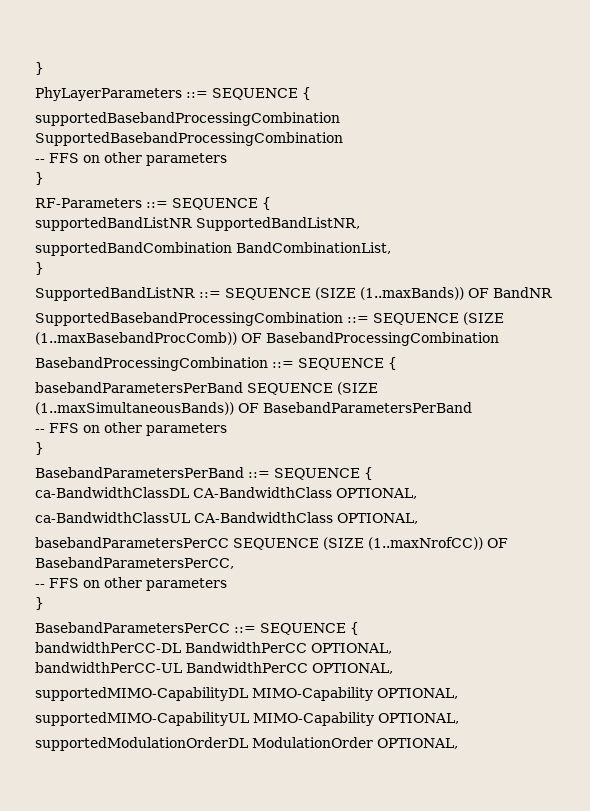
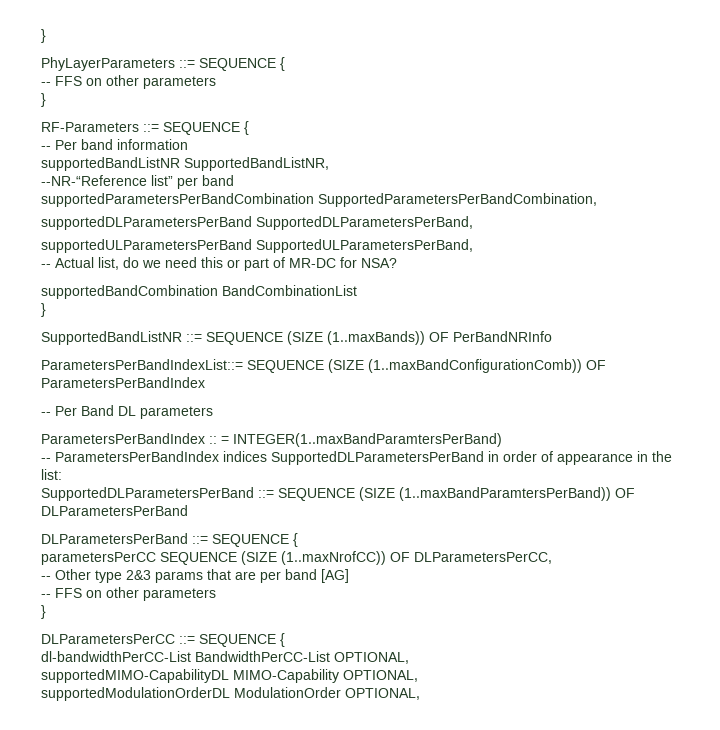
[35,112,340,126] [35,132,343,146] // supportedBasebandProcessingCombination SupportedBasebandProcessingCombination -> (285, 64) none
[35,217,360,231] supportedBandListNR SupportedBandListNR, -> [41,139,188,150] [41,157,329,171] [41,175,234,189] [41,193,597,207] [41,216,473,230] [41,239,473,253] [41,257,397,271] -- Per band information // supportedBandListNR SupportedBandListNR, // --NR-“Reference list” per band // supportedParametersPerBandCombination SupportedParametersPerBandCombination, // supportedDLParametersPerBand SupportedDLParametersPerBand, // supportedULParametersPerBand SupportedULParametersPerBand, // -- Actual list, do we need this or part of MR-DC for NSA?
[236,242,391,254] BandCombinationList, -> [222,285,357,296] BandCombinationList
[493,287,552,298] [35,312,504,326] [35,332,499,346] [35,357,397,371] [35,382,378,395] [35,402,472,415] [35,422,227,436] [35,442,44,455] [35,467,373,480] [35,487,417,499] [35,512,418,524] [35,537,508,550] [35,557,234,569] [35,577,227,591] [35,597,44,610] [35,622,359,635] [35,642,392,654] [35,662,308,673] BandNR // SupportedBasebandProcessingCombination ::= SEQUENCE (SIZE (1..maxBasebandProcComb)) OF BasebandProcessingCombination // BasebandProcessingCombination ::= SEQUENCE { // basebandParametersPerBand SEQUENCE (SIZE (1..maxSimultaneousBands)) OF BasebandParametersPerBand // -- FFS on other parameters // } // BasebandParametersPerBand ::= SEQUENCE { // ca-BandwidthClassDL CA-BandwidthClass OPTIONAL, // ca-BandwidthClassUL CA-BandwidthClass OPTIONAL, // basebandParametersPerCC SEQUENCE (SIZE (1..maxNrofCC)) OF BasebandParametersPerCC, // -- FFS on other parameters // } // BasebandParametersPerCC ::= SEQUENCE { // bandwidthPerCC-DL BandwidthPerCC OPTIONAL, // bandwidthPerCC-UL BandwidthPerCC -> [453,331,552,342] [41,359,606,373] [41,377,205,388] [41,405,213,419] [41,433,502,447] [41,451,672,465] [41,469,62,480] [41,487,635,501] [41,505,188,516] [41,533,298,547] [41,551,552,565] [41,569,349,583] [41,587,216,601] [41,605,46,619] [41,633,285,647] [41,651,330,662] PerBandNRInfo // ParametersPerBandIndexList::= SEQUENCE (SIZE (1..maxBandConfigurationComb)) OF ParametersPerBandIndex // -- Per Band DL parameters // ParametersPerBandIndex :: = INTEGER(1..maxBandParamtersPerBand) // -- ParametersPerBandIndex indices SupportedDLParametersPerBand in order of appearance in the list: // SupportedDLParametersPerBand ::= SEQUENCE (SIZE (1..maxBandParamtersPerBand)) OF DLParametersPerBand // DLParametersPerBand ::= SEQUENCE { // parametersPerCC SEQUENCE (SIZE (1..maxNrofCC)) OF DLParametersPerCC, // -- Other type 2&3 params that are per band [AG] // -- FFS on other parameters // } // DLParametersPerCC ::= SEQUENCE { // dl-bandwidthPerCC-List BandwidthPerCC-List
[35,712,459,726] // supportedMIMO-CapabilityUL MIMO-Capability OPTIONAL, -> (418, 676) none

